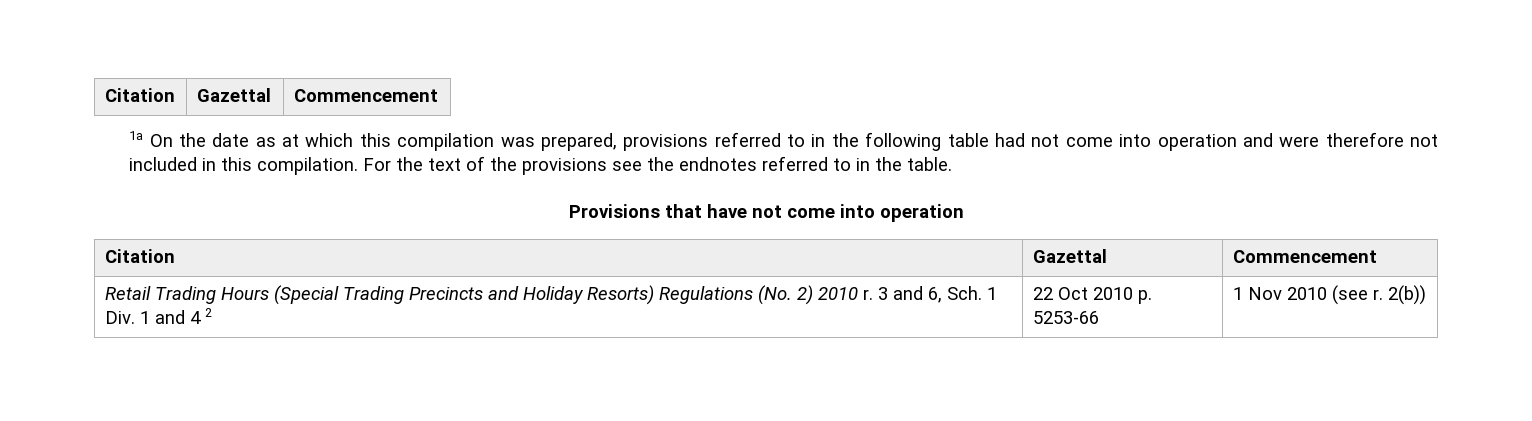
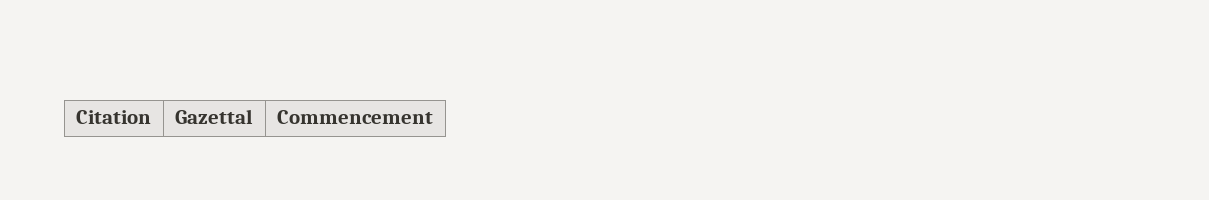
[104,88,175,102] [196,88,271,102] [293,89,438,102] [129,131,1439,151] [129,156,953,175] [568,204,964,222] [104,249,175,263] [1032,249,1107,263] [1232,250,1377,263] [104,285,997,305] [104,308,212,324] [1032,287,1152,304] [1032,311,1099,324] [1232,285,1426,305] Citation | Gazettal | Commencement // 1a On the date as at which this compilation was prepared, provisions referred to in the following table had not come into operation and were therefore not included in this compilation. For the text of the provisions see the endnotes referred to in the table. // Provisions that have not come into operation // Citation | Gazettal | Commencement // Retail Trading Hours (Special Trading Precincts and Holiday Resorts) Regulations (No. 2) 2010 r. 3 and 6, Sch. 1 Div. 1 and 4 2 | 22 Oct 2010 p. 5253-66 | 1 Nov 2010 (see r. 2(b)) -> [75,110,151,124] [174,109,253,124] [276,110,433,124] Citation | Gazettal | Commencement

